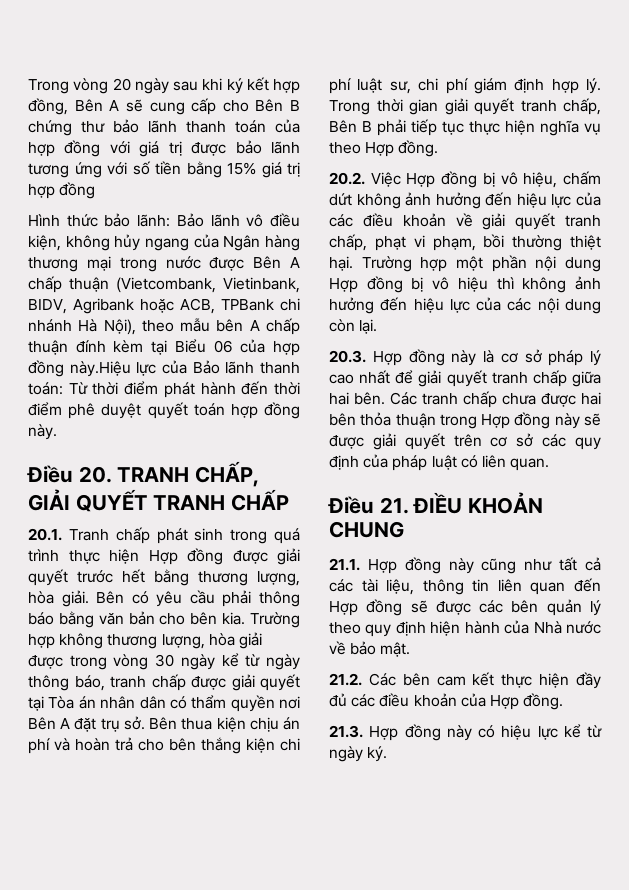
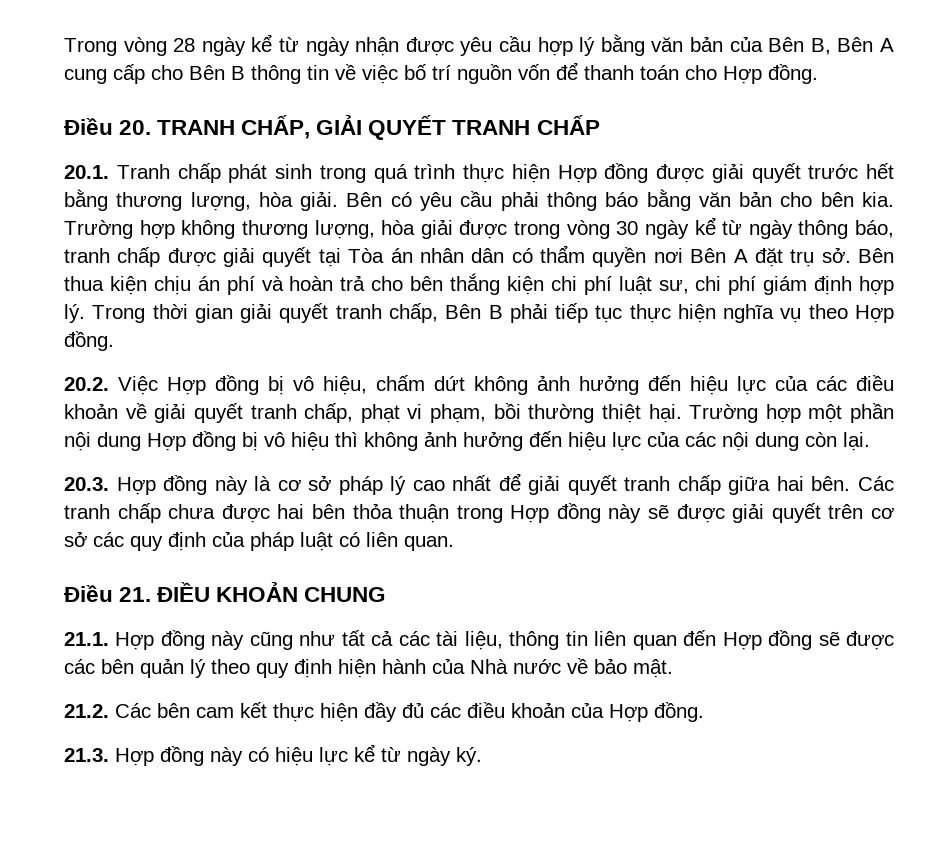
[112,77,300,94] [28,98,143,115] 20 ngày sau khi ký kết hợp đồng, Bên A sẽ -> [173,34,895,56] 28 ngày kể từ ngày nhận được yêu cầu hợp lý bằng văn bản của Bên B, Bên A
[28,119,300,136] [28,140,300,157] [28,161,300,178] [28,182,96,199] [28,213,300,227] [28,234,300,251] [28,256,300,272] [28,276,300,293] [28,298,300,314] [28,318,300,335] [28,339,300,356] [28,360,300,377] [28,381,300,398] [28,402,300,419] [28,424,57,440] chứng thư bảo lãnh thanh toán của hợp đồng với giá trị được bảo lãnh tương ứng với số tiền bằng 15% giá trị hợp đồng // Hình thức bảo lãnh: Bảo lãnh vô điều kiện, không hủy ngang của Ngân hàng thương mại trong nước được Bên A chấp thuận (Vietcombank, Vietinbank, BIDV, Agribank hoặc ACB, TPBank chi nhánh Hà Nội), theo mẫu bên A chấp thuận đính kèm tại Biểu 06 của hợp đồng này.Hiệu lực của Bảo lãnh thanh toán: Từ thời điểm phát hành đến thời điểm phê duyệt quyết toán hợp đồng này. -> [251,62,818,84] thông tin về việc bố trí nguồn vốn để thanh toán cho Hợp đồng.

